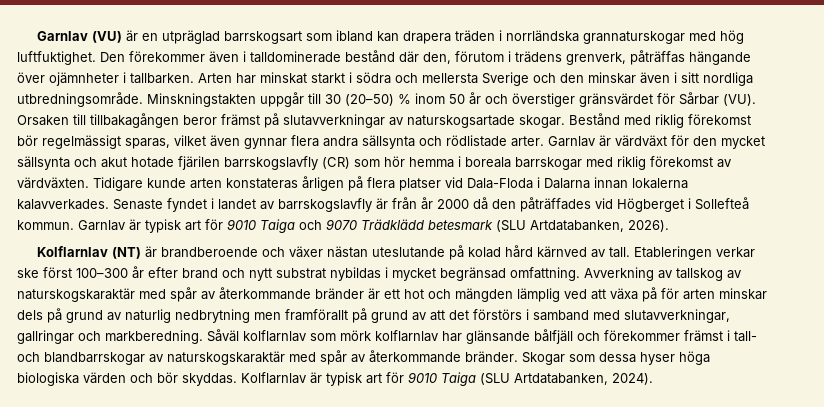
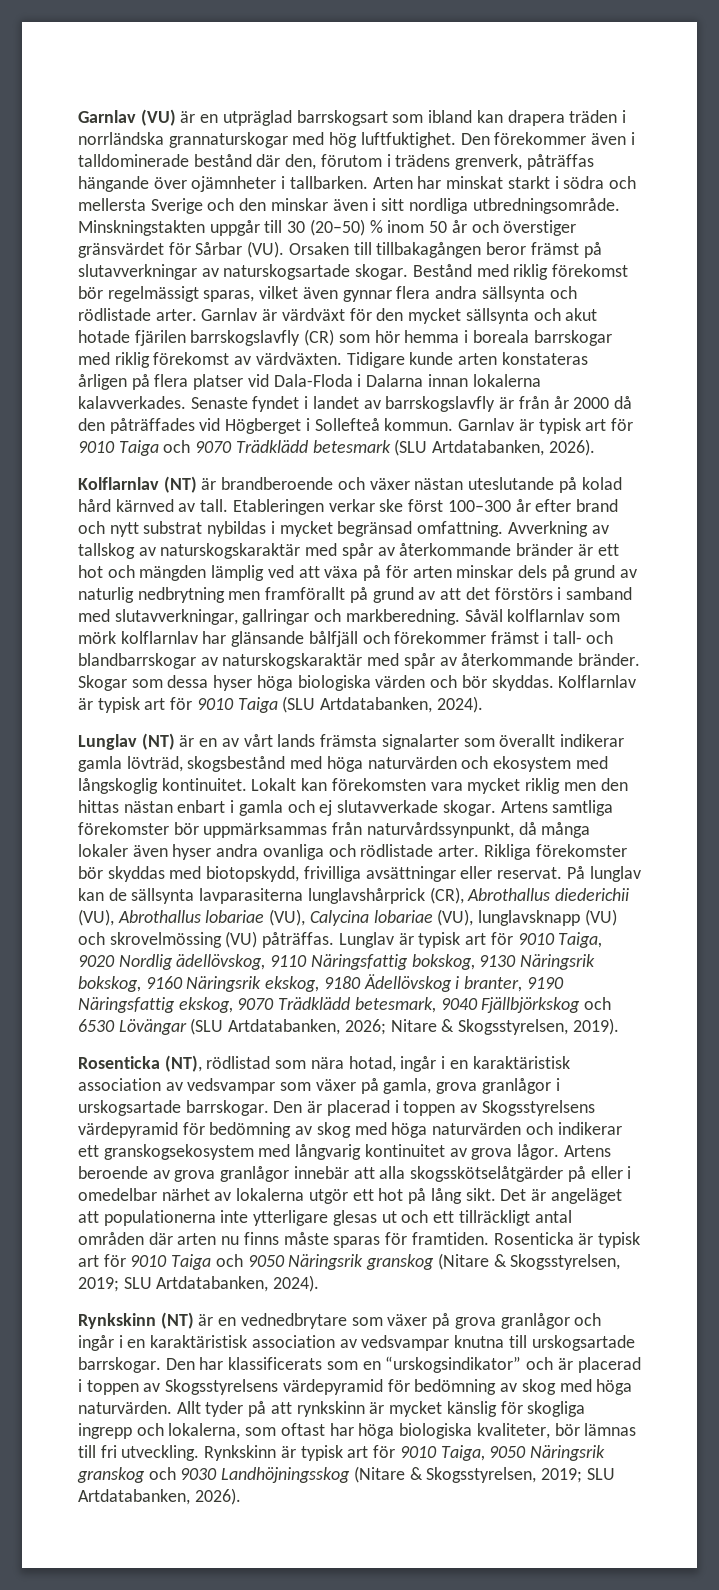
(653, 379) none -> [78,733,624,750] [78,756,608,772] [78,778,628,794] [78,800,614,816] [78,822,591,838] [78,844,627,860] [78,866,641,882] [78,887,630,904] [78,909,617,926] [78,931,603,948] [78,954,596,970] [78,974,564,992] [78,997,612,1013] [78,1018,619,1035] [78,1055,570,1072] [78,1078,560,1094] [78,1100,595,1116] [78,1122,622,1138] [78,1144,611,1160] [78,1166,632,1182] [78,1188,622,1204] [78,1210,572,1226] [78,1232,640,1248] [78,1253,621,1270] [78,1275,320,1292] [78,1312,602,1329] [78,1335,635,1351] [78,1356,641,1373] [78,1379,633,1395] [78,1401,586,1417] [78,1423,637,1439] [78,1445,605,1461] [77,1466,615,1483] [78,1488,241,1505] // Lunglav (NT) är en av vårt lands främsta signalarter som överallt indikerar gamla lövträd, skogsbestånd med höga naturvärden och ekosystem med långskoglig kontinuitet. Lokalt kan förekomsten vara mycket riklig men den hittas nästan enbart i gamla och ej slutavverkade skogar. Artens samtliga förekomster bör uppmärksammas från naturvårdssynpunkt, då många lokaler även hyser andra ovanliga och rödlistade arter. Rikliga förekomster bör skyddas med biotopskydd, frivilliga avsättningar eller reservat. På lunglav kan de sällsynta lavparasiterna lunglavshårprick (CR), Abrothallus diederichii (VU), Abrothallus lobariae (VU), Calycina lobariae (VU), lunglavsknapp (VU) och skrovelmössing (VU) påträffas. Lunglav är typisk art för 9010 Taiga, 9020 Nordlig ädellövskog, 9110 Näringsfattig bokskog, 9130 Näringsrik bokskog, 9160 Näringsrik ekskog, 9180 Ädellövskog i branter, 9190 Näringsfattig ekskog, 9070 Trädklädd betesmark, 9040 Fjällbjörkskog och 6530 Lövängar (SLU Artdatabanken, 2026; Nitare & Skogsstyrelsen, 2019). // Rosenticka (NT), rödlistad som nära hotad, ingår i en karaktäristisk association av vedsvampar som växer på gamla, grova granlågor i urskogsartade barrskogar. Den är placerad i toppen av Skogsstyrelsens värdepyramid för bedömning av skog med höga naturvärden och indikerar ett granskogsekosystem med långvarig kontinuitet av grova lågor. Artens beroende av grova granlågor innebär att alla skogsskötselåtgärder på eller i omedelbar närhet av lokalerna utgör ett hot på lång sikt. Det är angeläget att populationerna inte ytterligare glesas ut och ett tillräckligt antal områden där arten nu finns måste sparas för framtiden. Rosenticka är typisk art för 9010 Taiga och 9050 Näringsrik granskog (Nitare & Skogsstyrelsen, 2019; SLU Artdatabanken, 2024). // Rynkskinn (NT) är en vednedbrytare som växer på grova granlågor och ingår i en karaktäristisk association av vedsvampar knutna till urskogsartade barrskogar. Den har klassificerats som en “urskogsindikator” och är placerad i toppen av Skogsstyrelsens värdepyramid för bedömning av skog med höga naturvärden. Allt tyder på att rynkskinn är mycket känslig för skogliga ingrepp och lokalerna, som oftast har höga biologiska kvaliteter, bör lämnas till fri utveckling. Rynkskinn är typisk art för 9010 Taiga, 9050 Näringsrik granskog och 9030 Landhöjningsskog (Nitare & Skogsstyrelsen, 2019; SLU Artdatabanken, 2026).

